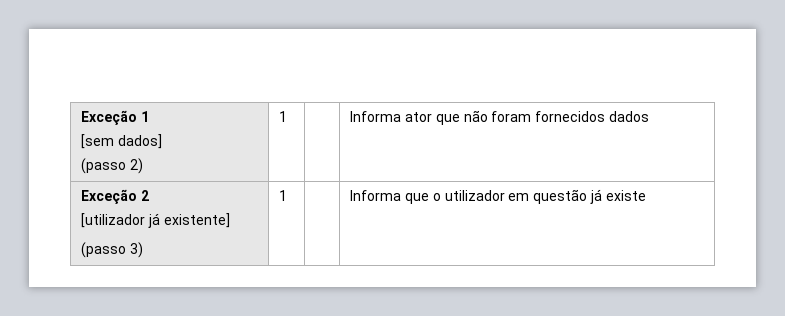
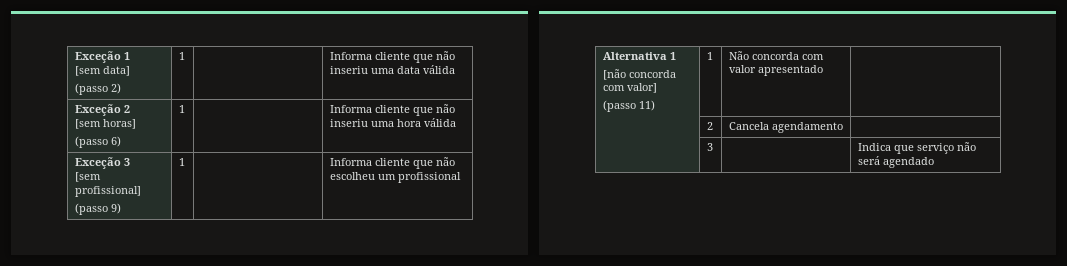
[118,134,163,149] dados] -> [102,66,130,76] data]
[405,110,649,125] ator que não foram fornecidos dados -> [374,51,455,63] [329,65,455,74] cliente que não inseriu uma data válida
[81,213,230,228] [81,242,144,258] [279,190,288,201] [350,189,646,204] [utilizador já existente] // (passo 3) | 1 | | Informa que o utilizador em questão já existe -> [74,119,136,129] [74,136,121,148] [178,105,185,113] [329,104,455,116] [329,118,456,127] [74,157,130,169] [74,172,101,182] [74,186,141,197] [74,203,121,215] [178,158,185,166] [329,157,455,169] [329,172,461,183] [602,52,676,60] [602,69,676,80] [602,83,657,93] [602,100,655,112] [706,52,713,60] [728,51,824,60] [728,65,823,76] [706,122,713,130] [728,122,843,133] [706,143,713,151] [857,142,976,154] [857,156,934,168] [sem horas] // (passo 6) | 1 | | Informa cliente que não inseriu uma hora válida // Exceção 3 // [sem profissional] // (passo 9) | 1 | | Informa cliente que não escolheu um profissional // Alternativa 1 // [não concorda com valor] // (passo 11) | 1 | Não concorda com valor apresentado | // | 2 | Cancela agendamento | // | 3 | | Indica que serviço não será agendado

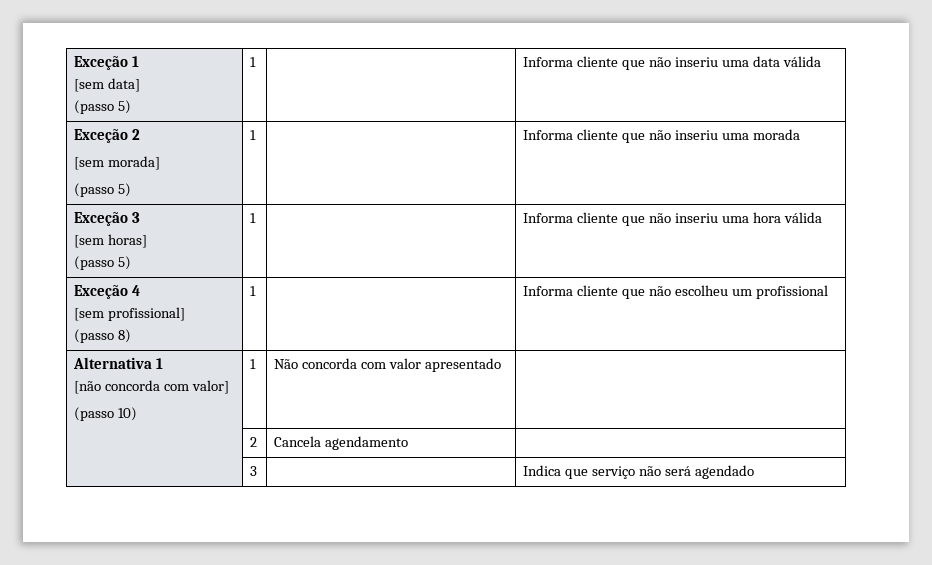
[110,83,121,94] 2) -> [118,100,132,114] 5)
(130, 109) none -> [74,156,161,170] [74,183,132,197] [250,130,257,140] [523,129,800,143] [74,212,141,226] // [sem morada] // (passo 5) | 1 | | Informa cliente que não inseriu uma morada // Exceção 3
[110,136,121,147] 6) -> [118,256,132,270] 5)
[123,158,130,166] 3 -> [132,285,141,296] 4
[110,203,121,214] 9) -> [118,329,132,343] 8)
[638,100,655,111] 11) -> [118,407,138,421] 10)

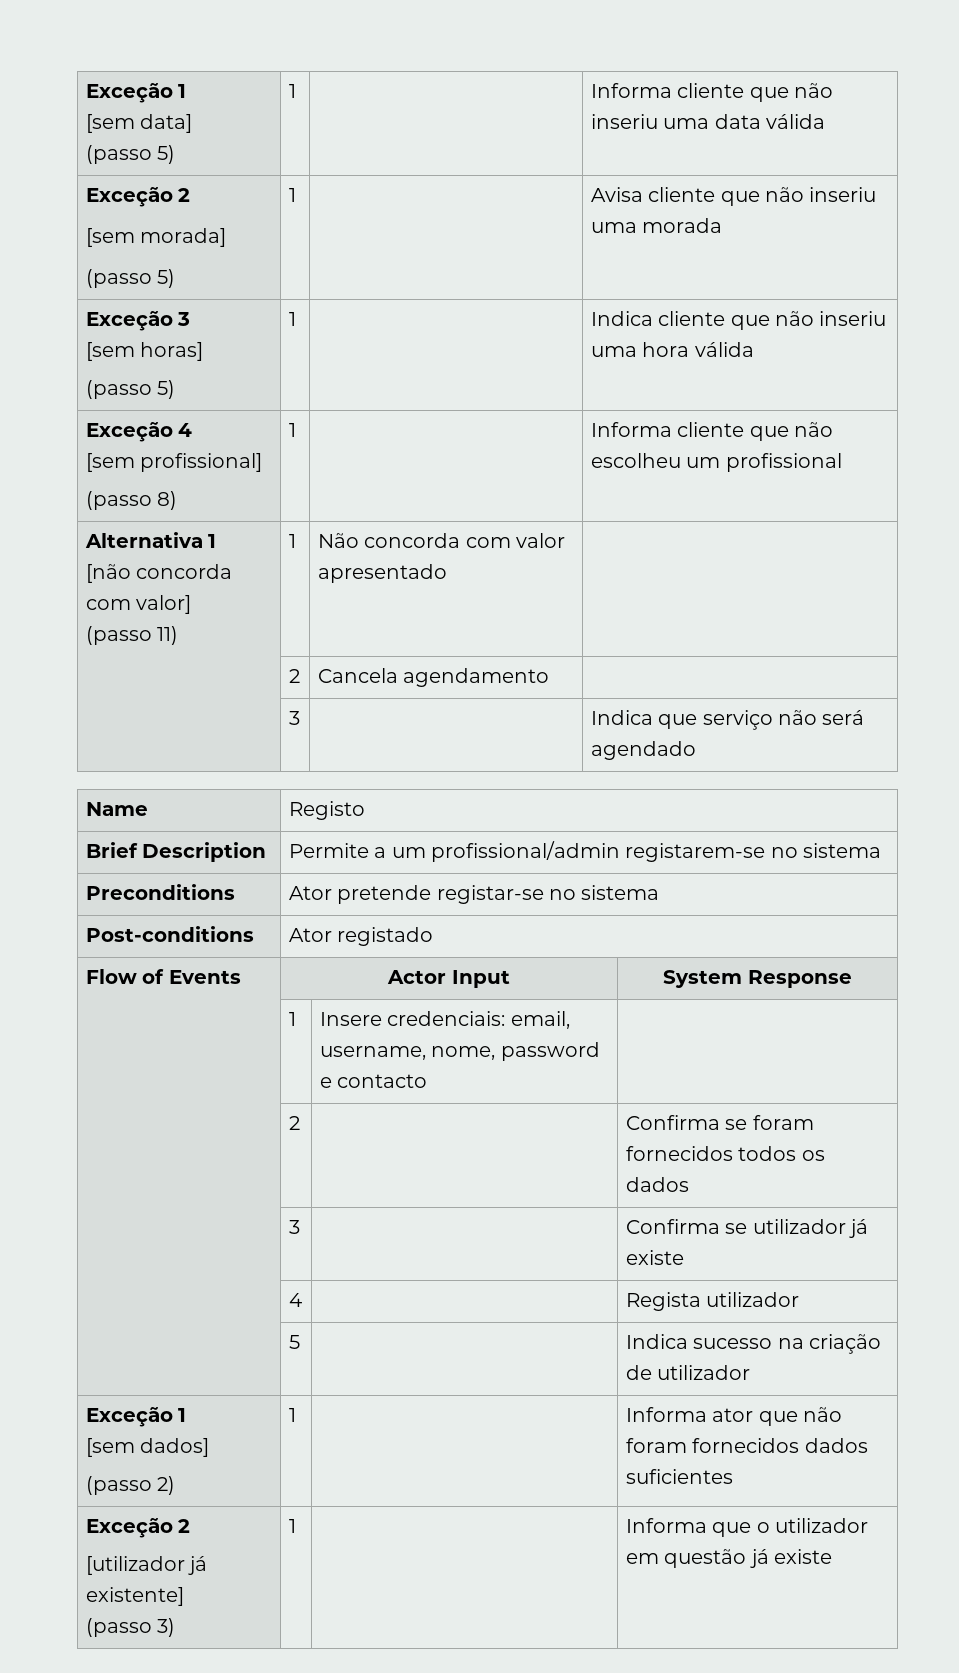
[523,130,574,140] Informa -> [590,187,643,202] Avisa
[523,213,574,223] Informa -> [590,311,653,326] Indica
[118,407,138,421] 10) -> [157,626,179,645] 11)
(754, 472) none -> [85,802,148,816] [288,801,365,820] [85,842,267,862] [288,841,882,862] [85,884,235,900] [288,885,660,904] [85,926,254,942] [288,927,434,946] [85,969,241,984] [387,970,510,988] [663,970,852,988] [288,1012,296,1026] [319,1011,570,1029] [319,1042,600,1061] [319,1074,428,1088] [288,1116,300,1130] [625,1115,814,1130] [625,1146,825,1161] [625,1177,689,1192] [288,1220,300,1234] [625,1219,868,1238] [625,1250,684,1265] [288,1293,302,1307] [625,1292,800,1311] [288,1335,300,1349] [625,1334,881,1354] [625,1365,751,1380] [85,1407,187,1427] [85,1438,210,1457] [85,1476,176,1495] [288,1408,296,1422] [625,1407,842,1426] [625,1438,868,1453] [625,1469,733,1484] [85,1518,191,1538] [85,1556,208,1575] [85,1587,184,1606] [85,1618,176,1637] [288,1519,296,1533] [625,1518,868,1537] [625,1549,832,1568] // Name | Registo // Brief Description | Permite a um profissional/admin registarem-se no sistema // Preconditions | Ator pretende registar-se no sistema // Post-conditions | Ator registado // Flow of Events | Actor Input | System Response // | 1 | Insere credenciais: email, username, nome, password e contacto | // | 2 | | Confirma se foram fornecidos todos os dados // | 3 | | Confirma se utilizador já existe // | 4 | | Regista utilizador // | 5 | | Indica sucesso na criação de utilizador // Exceção 1 // [sem dados] // (passo 2) | 1 | | Informa ator que não foram fornecidos dados suficientes // Exceção 2 // [utilizador já existente] // (passo 3) | 1 | | Informa que o utilizador em questão já existe

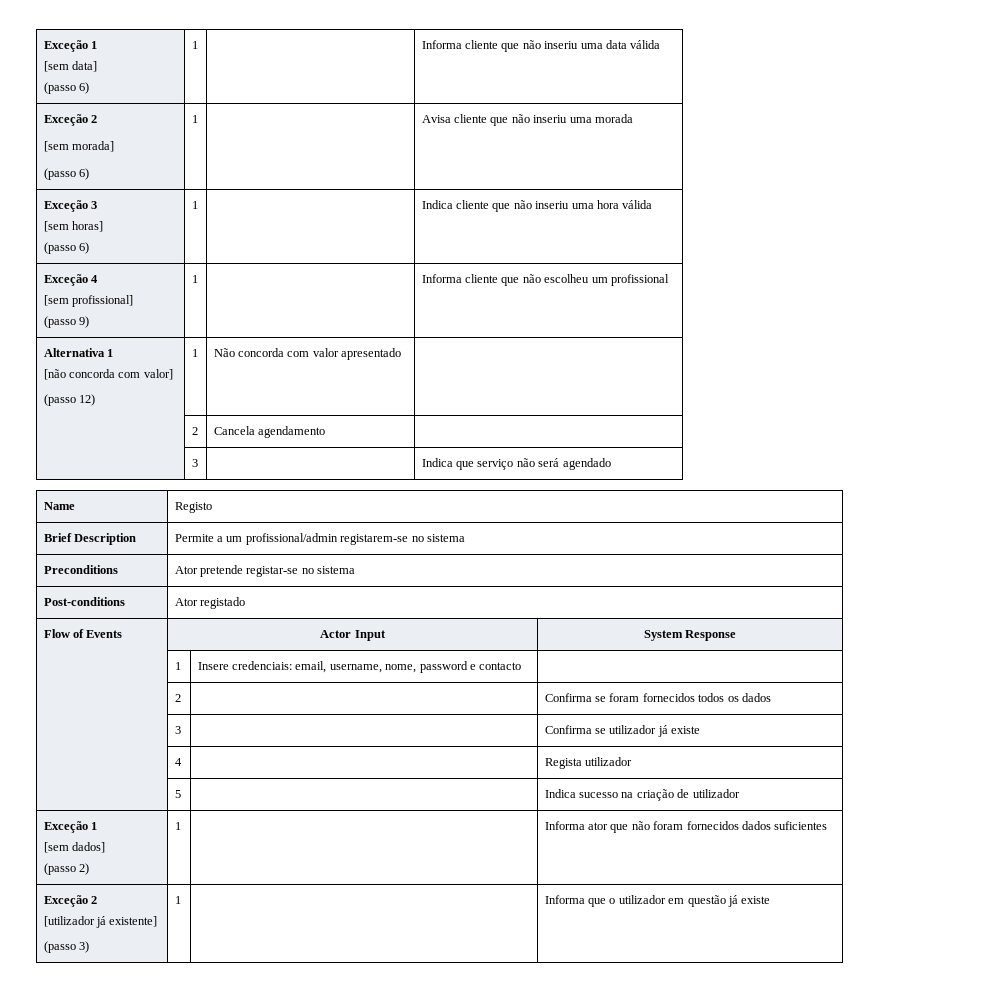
[157,145,176,164] 5) -> [78,82,89,94] 6)
[157,269,176,288] 5) -> [78,168,89,180] 6)
[157,380,176,399] 5) -> [78,242,89,254] 6)
[157,491,178,510] 8) -> [78,316,89,328] 9)
[157,626,179,645] 11) -> [78,394,95,406] 12)

